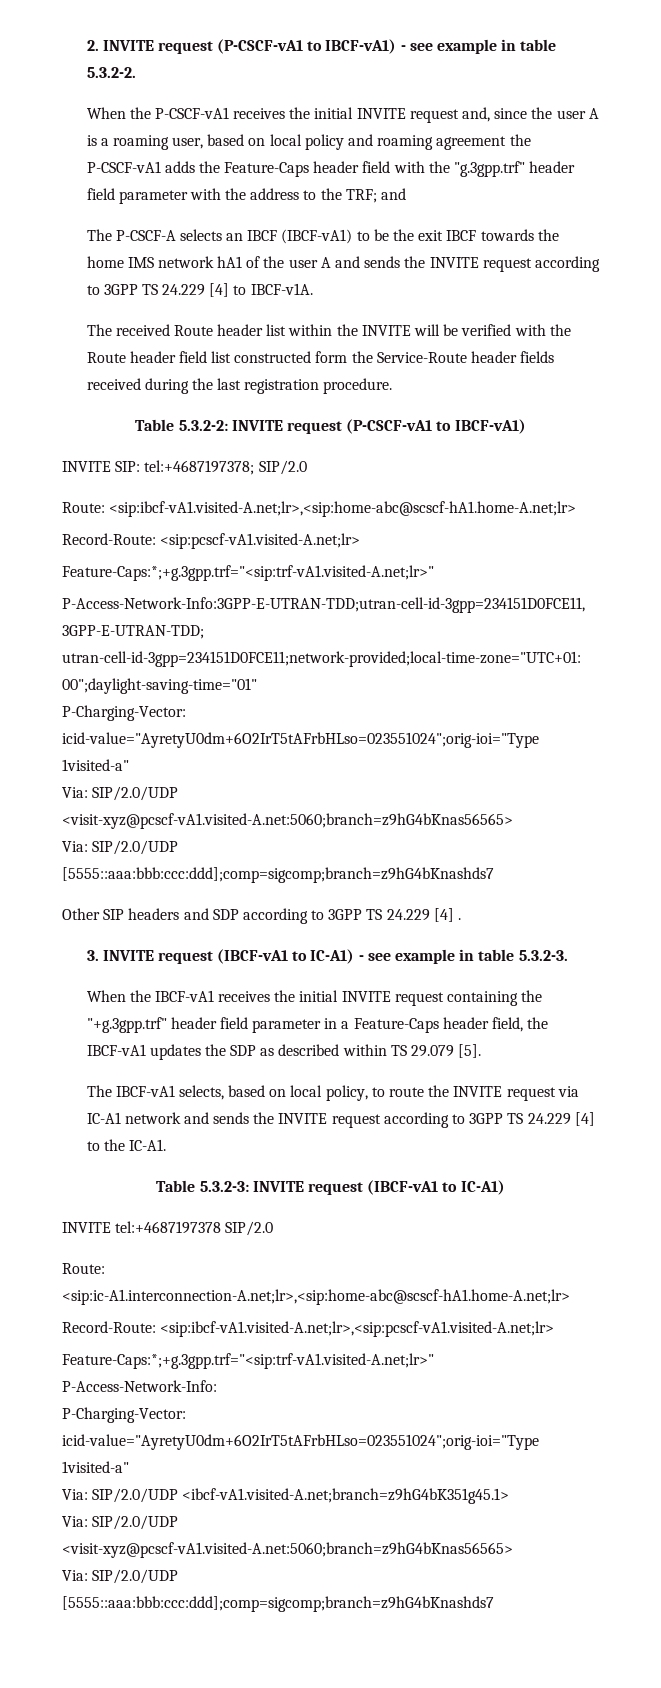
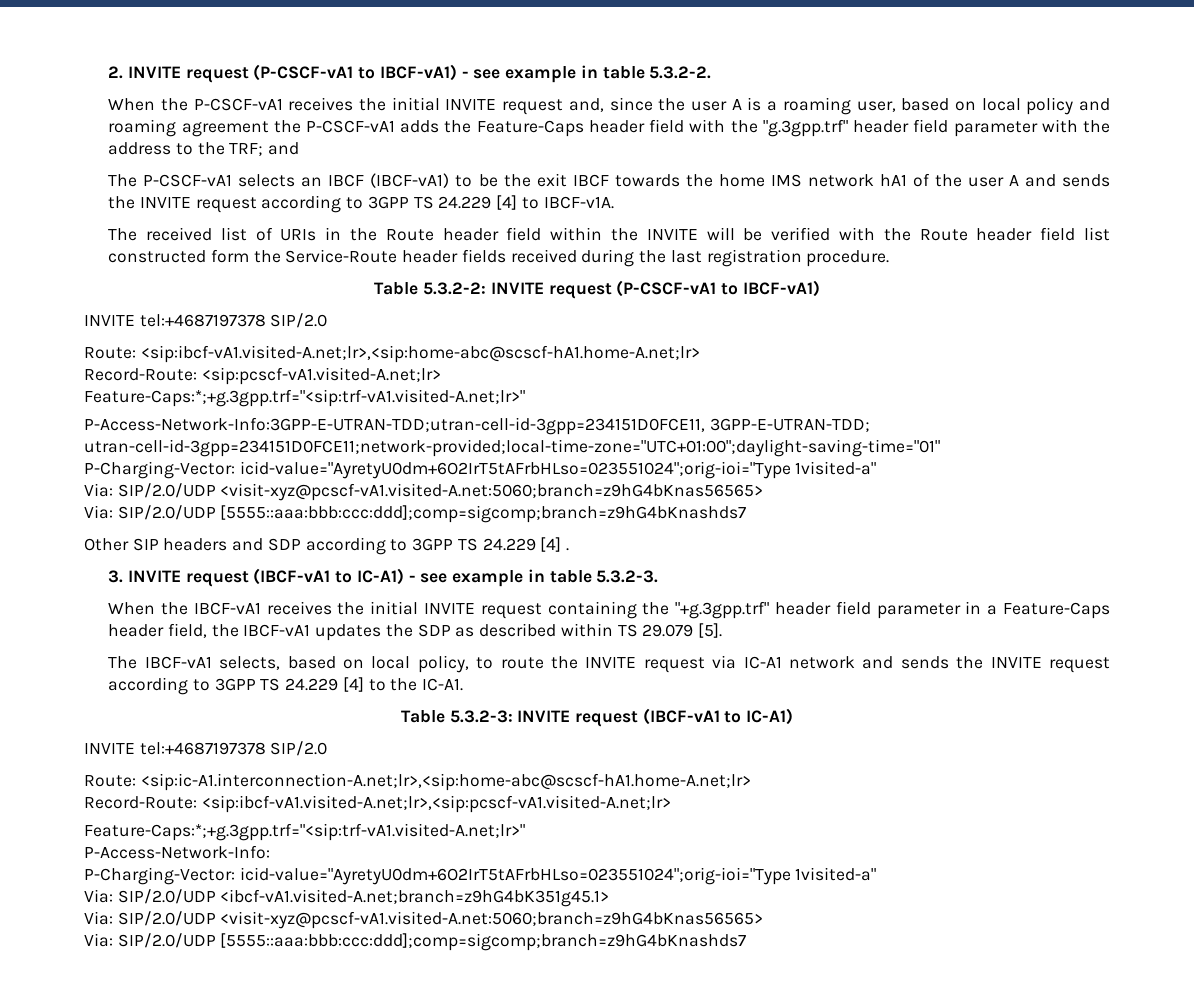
[115,230,176,241] P-CSCF-A -> [143,174,233,187] P-CSCF-vA1
[173,324,287,336] Route header list -> [220,227,542,241] list of URIs in the Route header field
[115,460,255,475] SIP: tel:+4687197378; -> [139,314,266,327] tel:+4687197378

